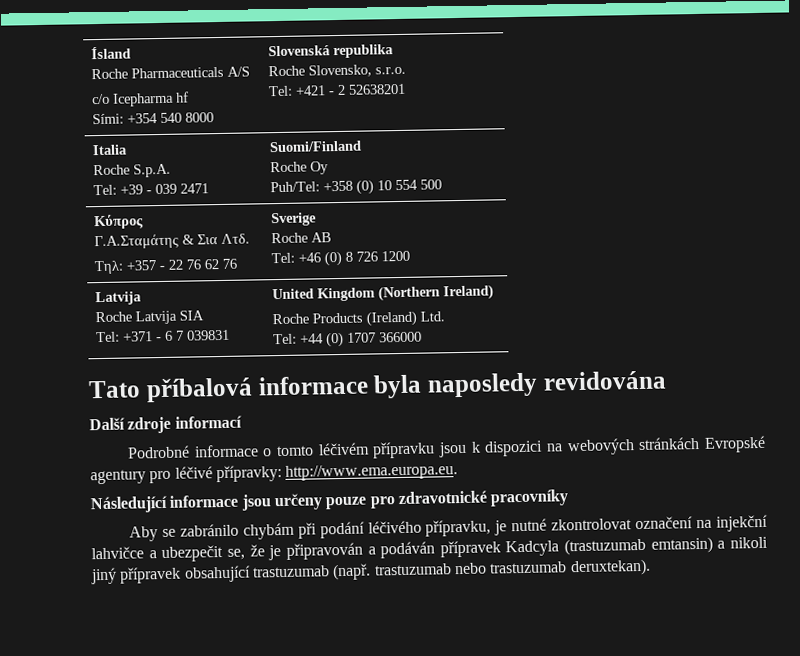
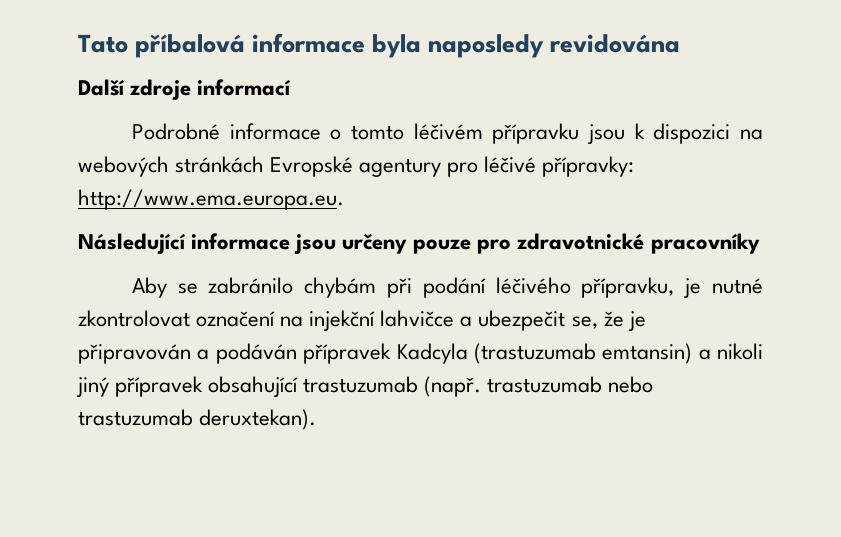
[91,46,132,60] [91,66,251,80] [92,91,190,107] [92,112,215,125] [268,44,395,59] [268,64,407,78] [268,83,407,97] [92,144,129,156] [93,163,172,178] [93,183,210,196] [269,140,363,153] [270,161,330,175] [270,179,443,195] [94,214,145,230] [94,233,251,250] [94,258,238,275] [271,212,318,227] [271,232,333,244] [271,250,411,267] [95,291,143,306] [95,310,205,325] [96,329,231,343] [272,284,495,302] [272,310,446,327] [273,331,423,348] Ísland // Roche Pharmaceuticals A/S // c/o Icepharma hf // Sími: +354 540 8000 | Slovenská republika // Roche Slovensko, s.r.o. // Tel: +421 - 2 52638201 // Italia // Roche S.p.A. // Tel: +39 - 039 2471 | Suomi/Finland // Roche Oy // Puh/Tel: +358 (0) 10 554 500 // Kύπρος // Γ.Α.Σταμάτης & Σια Λτδ. // Τηλ: +357 - 22 76 62 76 | Sverige // Roche AB // Tel: +46 (0) 8 726 1200 // Latvija // Roche Latvija SIA // Tel: +371 - 6 7 039831 | United Kingdom (Northern Ireland) // Roche Products (Ireland) Ltd. // Tel: +44 (0) 1707 366000 // -> (78, 43) none

